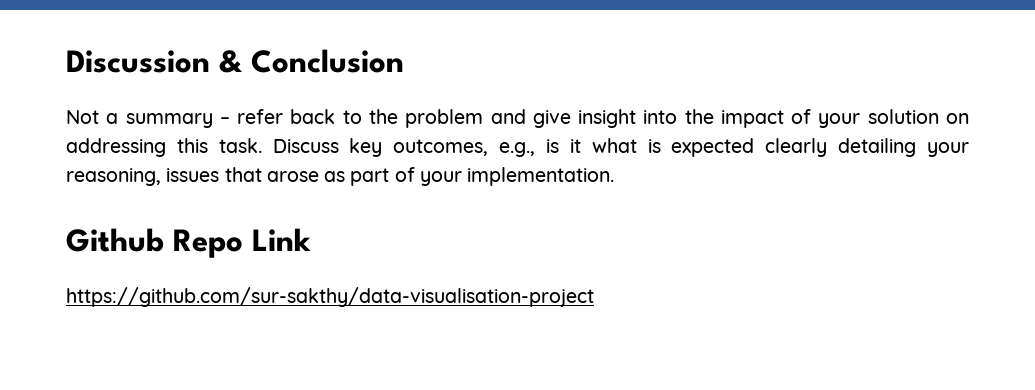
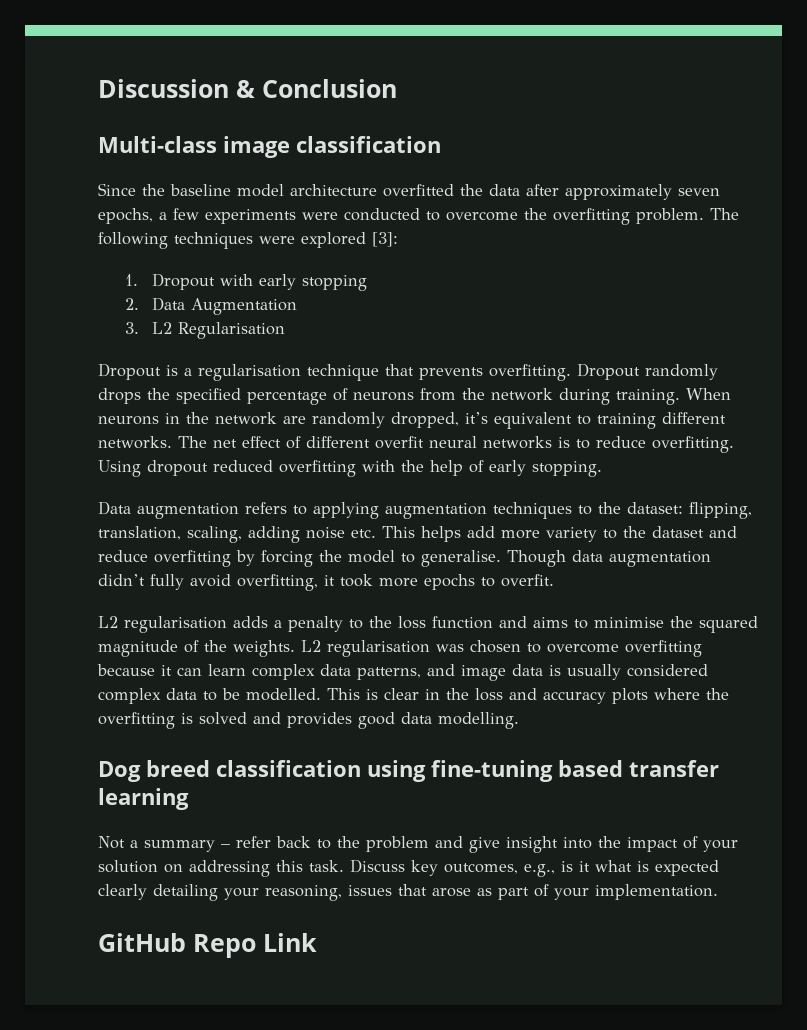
(404, 61) none -> [98,136,441,158] [98,183,720,200] [98,208,739,225] [98,232,398,249] [125,273,368,291] [125,297,298,315] [125,322,286,339] [98,363,718,381] [98,388,731,405] [98,412,726,429] [98,436,734,453] [98,460,602,477] [98,501,752,519] [98,526,737,543] [98,550,711,567] [98,574,554,591] [98,616,758,633] [98,640,702,657] [97,664,708,681] [98,688,729,704] [98,712,519,729] [98,760,719,782] [98,788,189,810] // Multi-class image classification // Since the baseline model architecture overfitted the data after approximately seven epochs, a few experiments were conducted to overcome the overfitting problem. The following techniques were explored [3]: // 1. Dropout with early stopping // 2. Data Augmentation // 3. L2 Regularisation // Dropout is a regularisation technique that prevents overfitting. Dropout randomly drops the specified percentage of neurons from the network during training. When neurons in the network are randomly dropped, it’s equivalent to training different networks. The net effect of different overfit neural networks is to reduce overfitting. Using dropout reduced overfitting with the help of early stopping. // Data augmentation refers to applying augmentation techniques to the dataset: flipping, translation, scaling, adding noise etc. This helps add more variety to the dataset and reduce overfitting by forcing the model to generalise. Though data augmentation didn’t fully avoid overfitting, it took more epochs to overfit. // L2 regularisation adds a penalty to the loss function and aims to minimise the squared magnitude of the weights. L2 regularisation was chosen to overcome overfitting because it can learn complex data patterns, and image data is usually considered complex data to be modelled. This is clear in the loss and accuracy plots where the overfitting is solved and provides good data modelling. // Dog breed classification using fine-tuning based transfer learning
[66,228,164,252] Github -> [98,933,186,952] GitHub
[66,287,594,307] // https://github.com/sur-sakthy/data-visualisation-project -> (317, 942) none

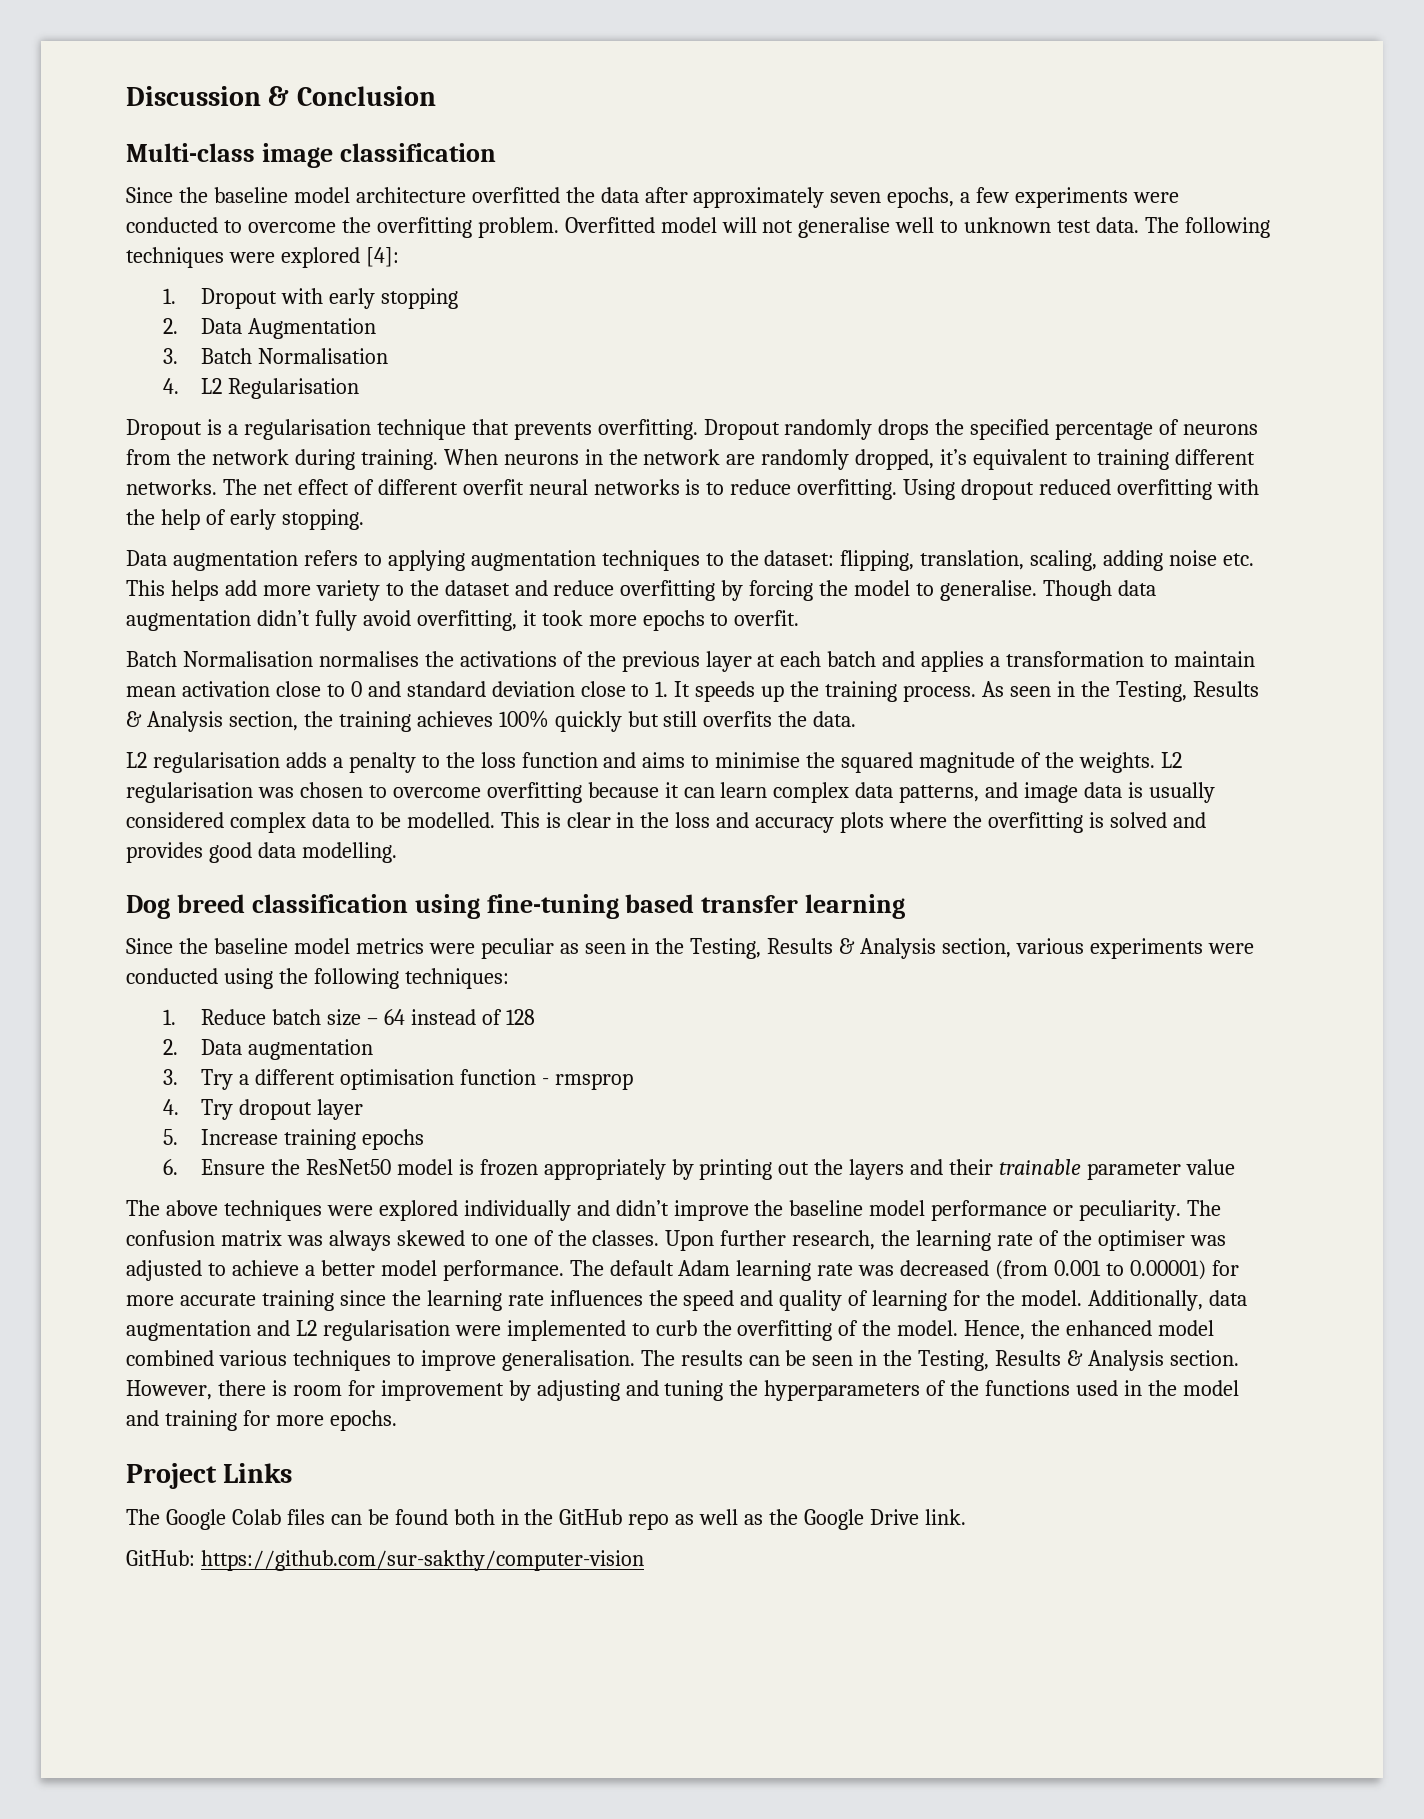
(704, 216) none -> [564,217,1140,238] Overfitted model will not generalise well to unknown test data.
[372,232,398,247] [3]: -> [365,247,399,267] [4]:
(140, 328) none -> [200,348,388,364] [163,378,180,394] Batch Normalisation // 4.
(554, 580) none -> [126,651,1255,672] [126,681,1259,702] [126,710,857,732] // Batch Normalisation normalises the activations of the previous layer at each batch and applies a transformation to maintain mean activation close to 0 and standard deviation close to 1. It speeds up the training process. As seen in the Testing, Results & Analysis section, the training achieves 100% quickly but still overfits the data.
[98,836,738,853] [98,859,719,877] [98,884,718,901] [98,933,317,958] Not a summary – refer back to the problem and give insight into the impact of your solution on addressing this task. Discuss key outcomes, e.g., is it what is expected clearly detailing your reasoning, issues that arose as part of your implementation. // GitHub Repo Link -> [126,938,1254,959] [126,968,509,989] [163,1009,535,1026] [163,1039,373,1060] [163,1069,633,1090] [163,1099,363,1120] [163,1129,424,1150] [163,1159,1235,1180] [126,1200,1222,1221] [126,1230,1226,1251] [126,1260,1239,1281] [126,1290,1247,1311] [126,1320,1215,1341] [126,1350,1239,1371] [126,1380,1239,1401] [126,1410,397,1431] [126,1463,293,1489] [126,1509,966,1530] [126,1550,644,1571] Since the baseline model metrics were peculiar as seen in the Testing, Results & Analysis section, various experiments were conducted using the following techniques: // 1. Reduce batch size – 64 instead of 128 // 2. Data augmentation // 3. Try a different optimisation function - rmsprop // 4. Try dropout layer // 5. Increase training epochs // 6. Ensure the ResNet50 model is frozen appropriately by printing out the layers and their trainable parameter value // The above techniques were explored individually and didn’t improve the baseline model performance or peculiarity. The confusion matrix was always skewed to one of the classes. Upon further research, the learning rate of the optimiser was adjusted to achieve a better model performance. The default Adam learning rate was decreased (from 0.001 to 0.00001) for more accurate training since the learning rate influences the speed and quality of learning for the model. Additionally, data augmentation and L2 regularisation were implemented to curb the overfitting of the model. Hence, the enhanced model combined various techniques to improve generalisation. The results can be seen in the Testing, Results & Analysis section. However, there is room for improvement by adjusting and tuning the hyperparameters of the functions used in the model and training for more epochs. // Project Links // The Google Colab files can be found both in the GitHub repo as well as the Google Drive link. // GitHub: https://github.com/sur-sakthy/computer-vision

